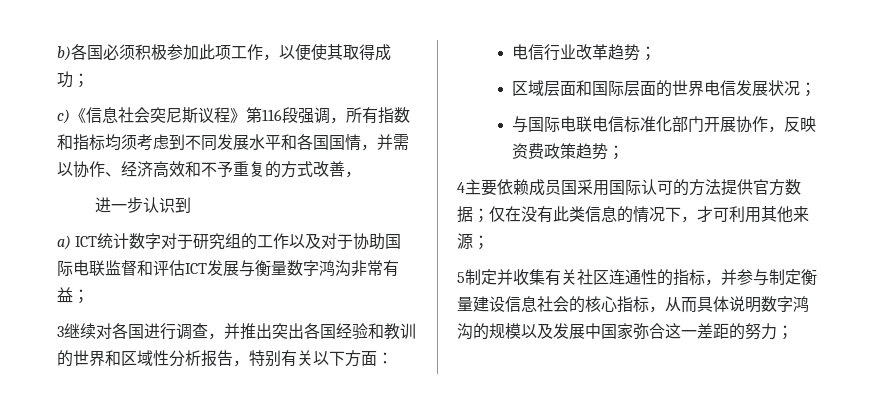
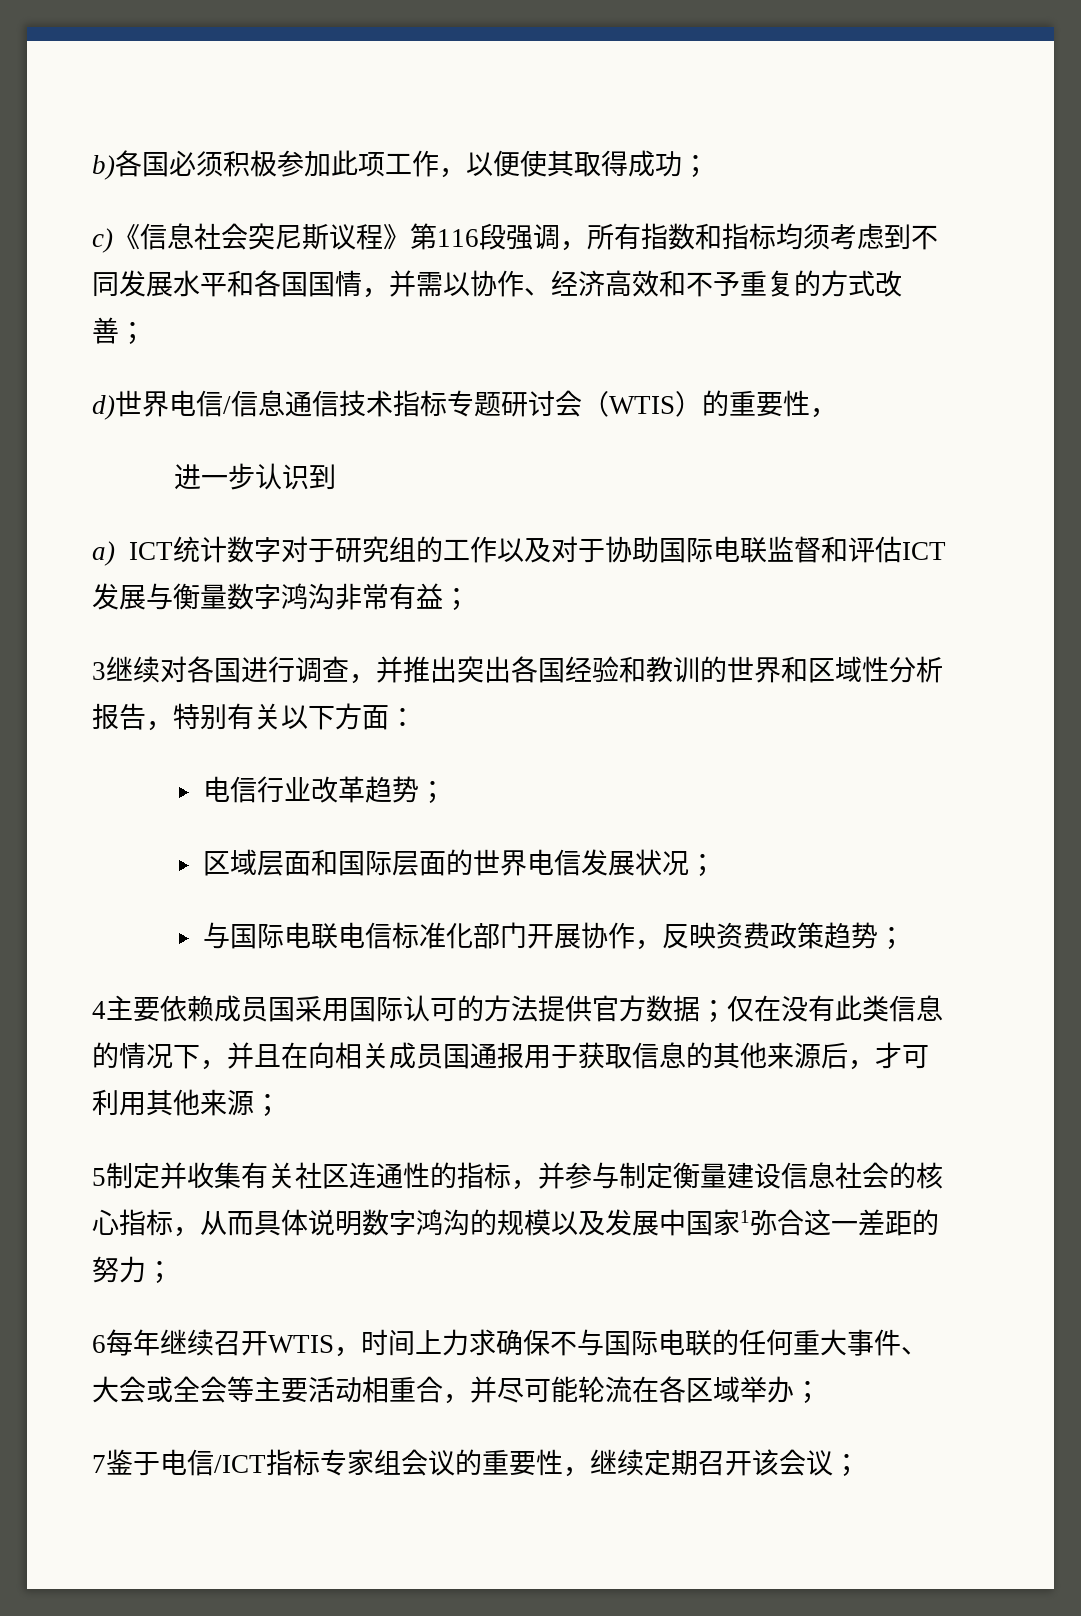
(345, 169) none -> [119,321,146,345] [92,390,810,420] ； // d)世界电信/信息通信技术指标专题研讨会（WTIS）的重要性
(697, 219) none -> [227,1042,875,1070] 并且在向相关成员国通报用于获取信息的其他来源后，
(633, 331) none -> [740,1210,750,1223] 1
(793, 332) none -> [92,1329,928,1357] [92,1376,821,1404] [92,1449,860,1477] // 6每年继续召开WTIS，时间上力求确保不与国际电联的任何重大事件、大会或全会等主要活动相重合，并尽可能轮流在各区域举办； // 7鉴于电信/ICT指标专家组会议的重要性，继续定期召开该会议；

